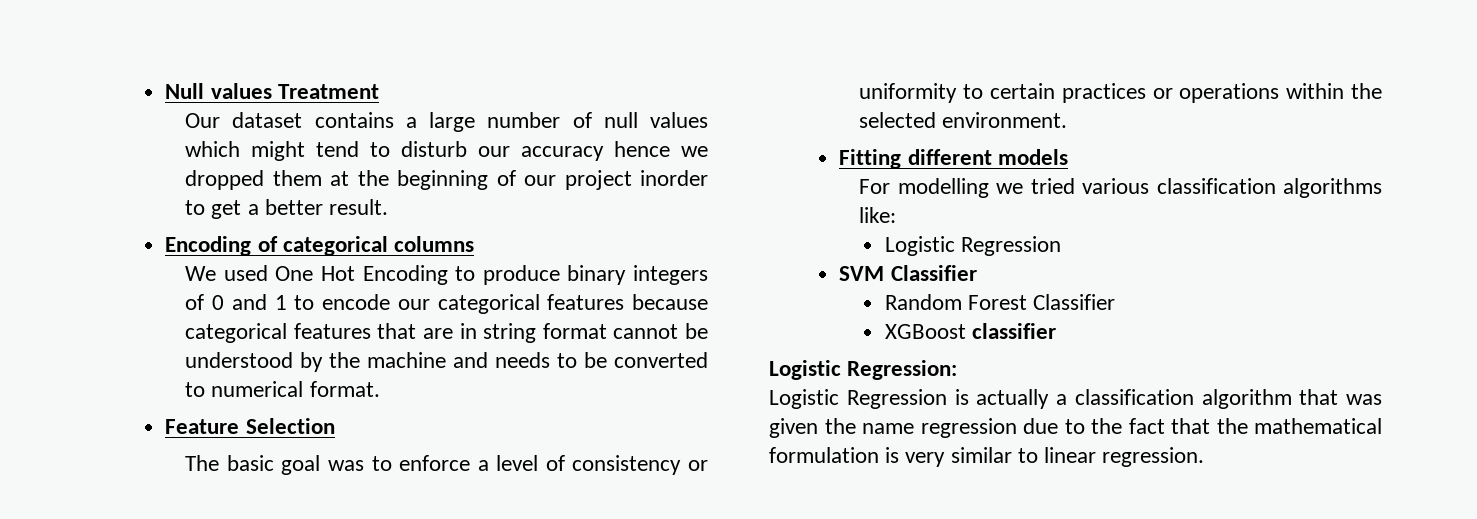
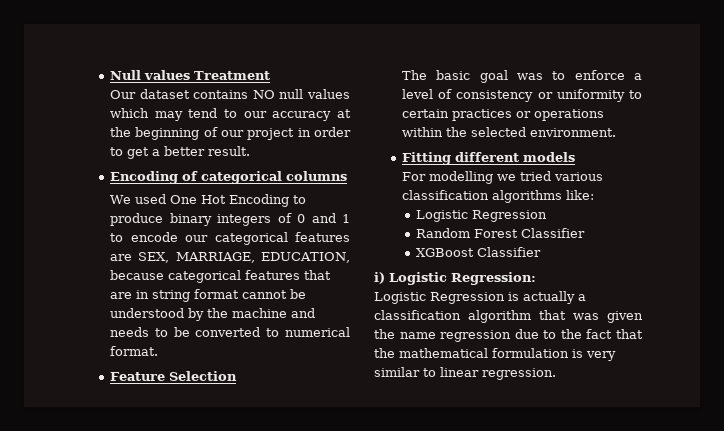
[405,112,592,132] a large number of -> [252,90,275,99] NO
[251,141,306,161] might -> [154,111,183,121] may
[401,141,468,157] disturb -> (238, 113) none
[614,141,708,157] [185,170,322,190] hence we dropped them -> (332, 116) none
[639,170,708,186] inorder -> [297,127,351,137] in order
(625, 302) none -> [110,252,350,263] are SEX, MARRIAGE, EDUCATION,
[839,265,977,281] // SVM Classifier -> (547, 216) none
[971,323,1056,339] classifier // -> [476,247,541,257] [374,272,385,284] Classifier // i)

